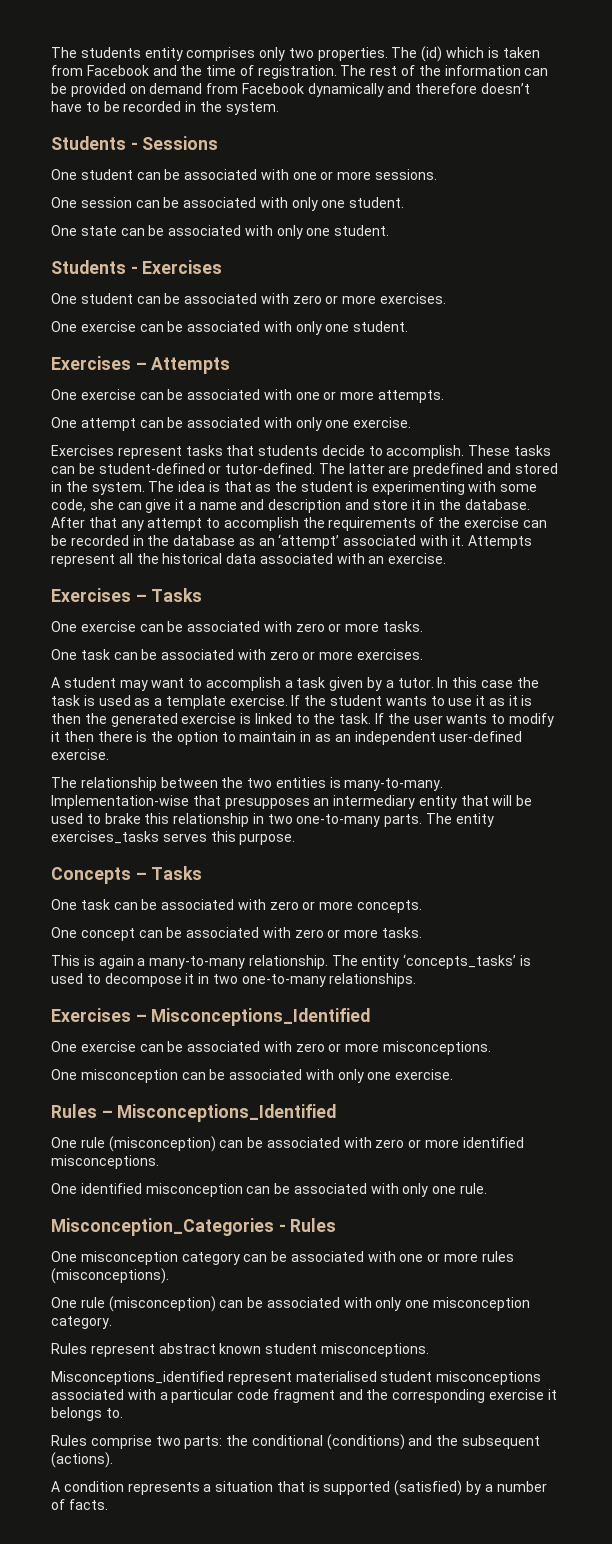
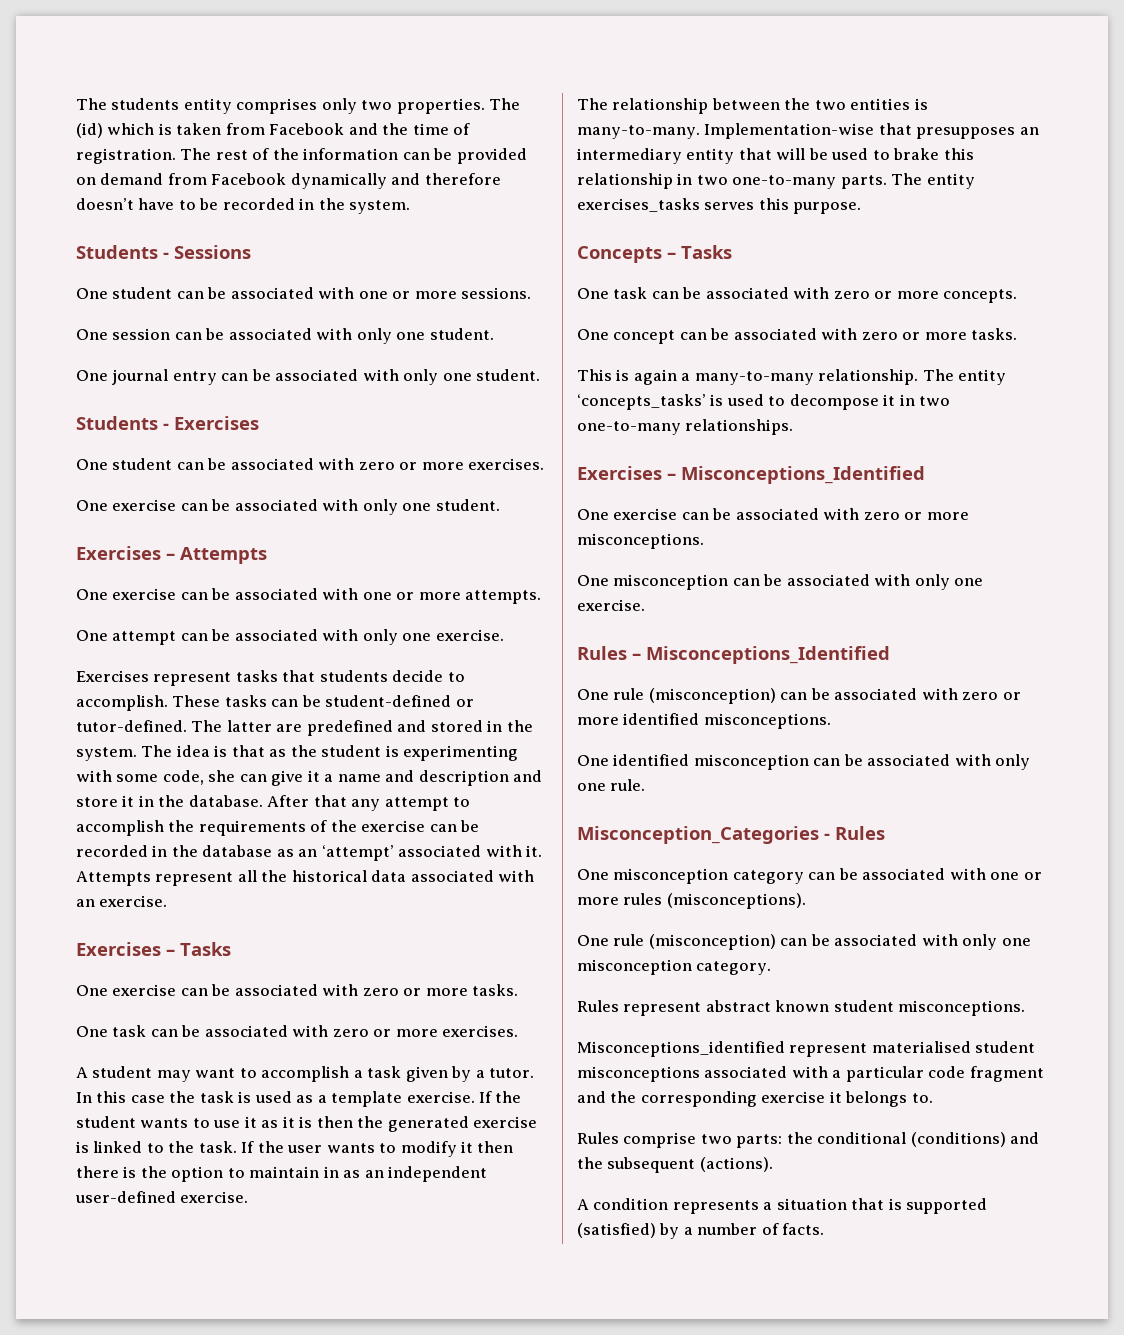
[80,226,117,236] state -> [112,369,217,385] journal entry

